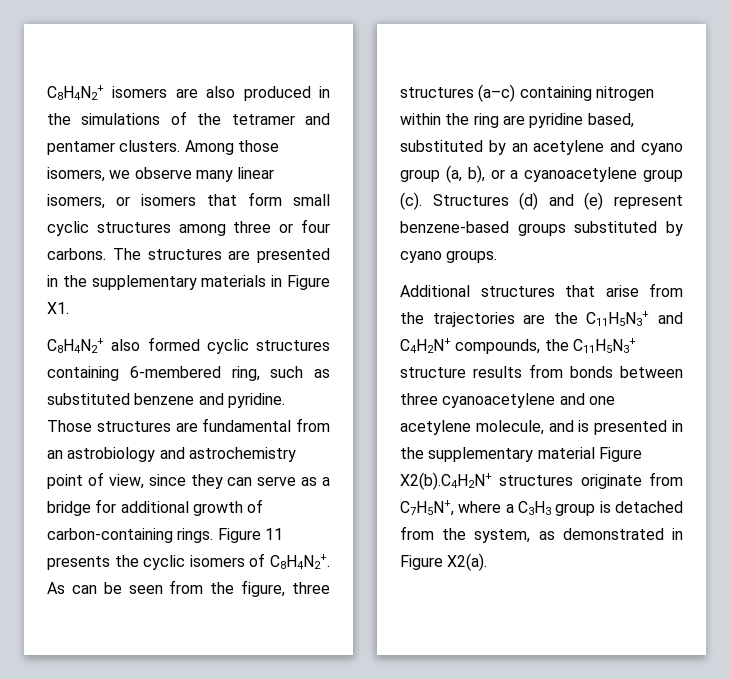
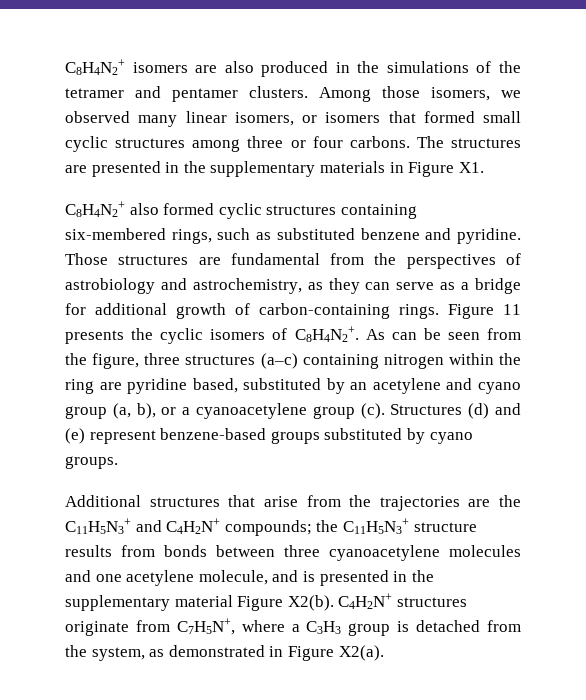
[134,167,192,179] observe -> [65,111,130,123] observed
[248,192,282,206] form -> [423,111,475,123] formed
[129,366,260,381] 6-membered ring, -> [65,228,212,244] six-membered rings,
[47,447,296,462] [47,472,186,489] an astrobiology and astrochemistry point of view, since -> [374,253,521,269] [65,278,323,294] the perspectives of astrobiology and astrochemistry, as
[455,339,541,354] compounds, -> [224,520,312,536] compounds;
(556, 400) none -> [449,545,521,557] molecules
[400,472,492,490] X2(b).C4H2N+ -> [287,593,393,611] X2(b). C4H2N+

